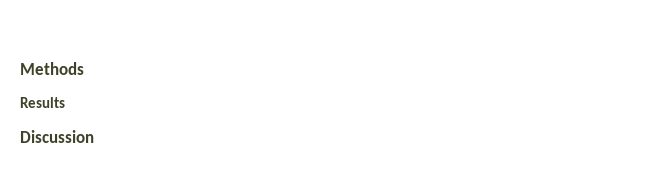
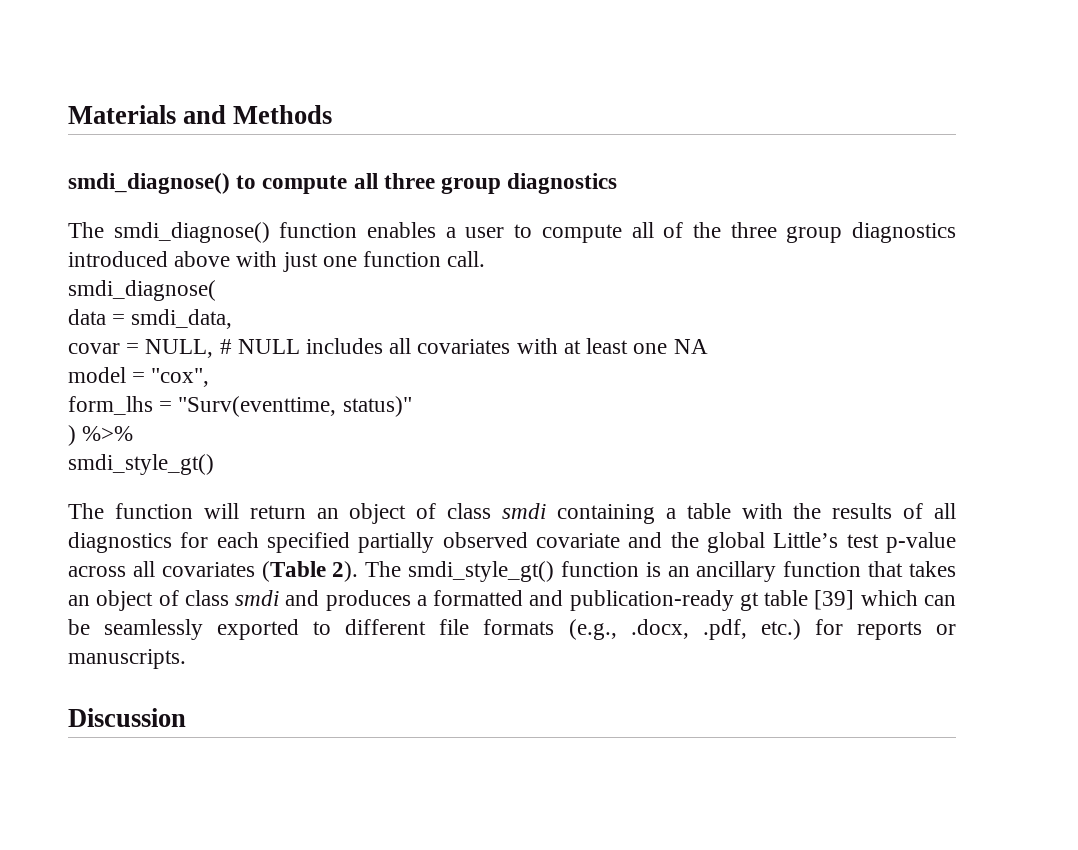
(20, 68) none -> [68,105,227,124] Materials and
[20,97,65,108] Results -> [68,173,618,194] [68,222,957,243] [68,251,486,272] [68,280,216,301] [68,309,233,329] [68,338,708,358] [68,367,210,387] [68,396,412,417] [68,425,134,446] [68,454,214,475] [68,503,956,524] [68,532,957,553] [68,561,956,582] [68,590,956,611] [68,619,957,640] [68,649,186,669] smdi_diagnose() to compute all three group diagnostics // The smdi_diagnose() function enables a user to compute all of the three group diagnostics introduced above with just one function call. // smdi_diagnose( // data = smdi_data, // covar = NULL, # NULL includes all covariates with at least one NA // model = "cox", // form_lhs = "Surv(eventtime, status)" // ) %>% // smdi_style_gt() // The function will return an object of class smdi containing a table with the results of all diagnostics for each specified partially observed covariate and the global Little’s test p-value across all covariates (Table 2). The smdi_style_gt() function is an ancillary function that takes an object of class smdi and produces a formatted and publication-ready gt table [39] which can be seamlessly exported to different file formats (e.g., .docx, .pdf, etc.) for reports or manuscripts.

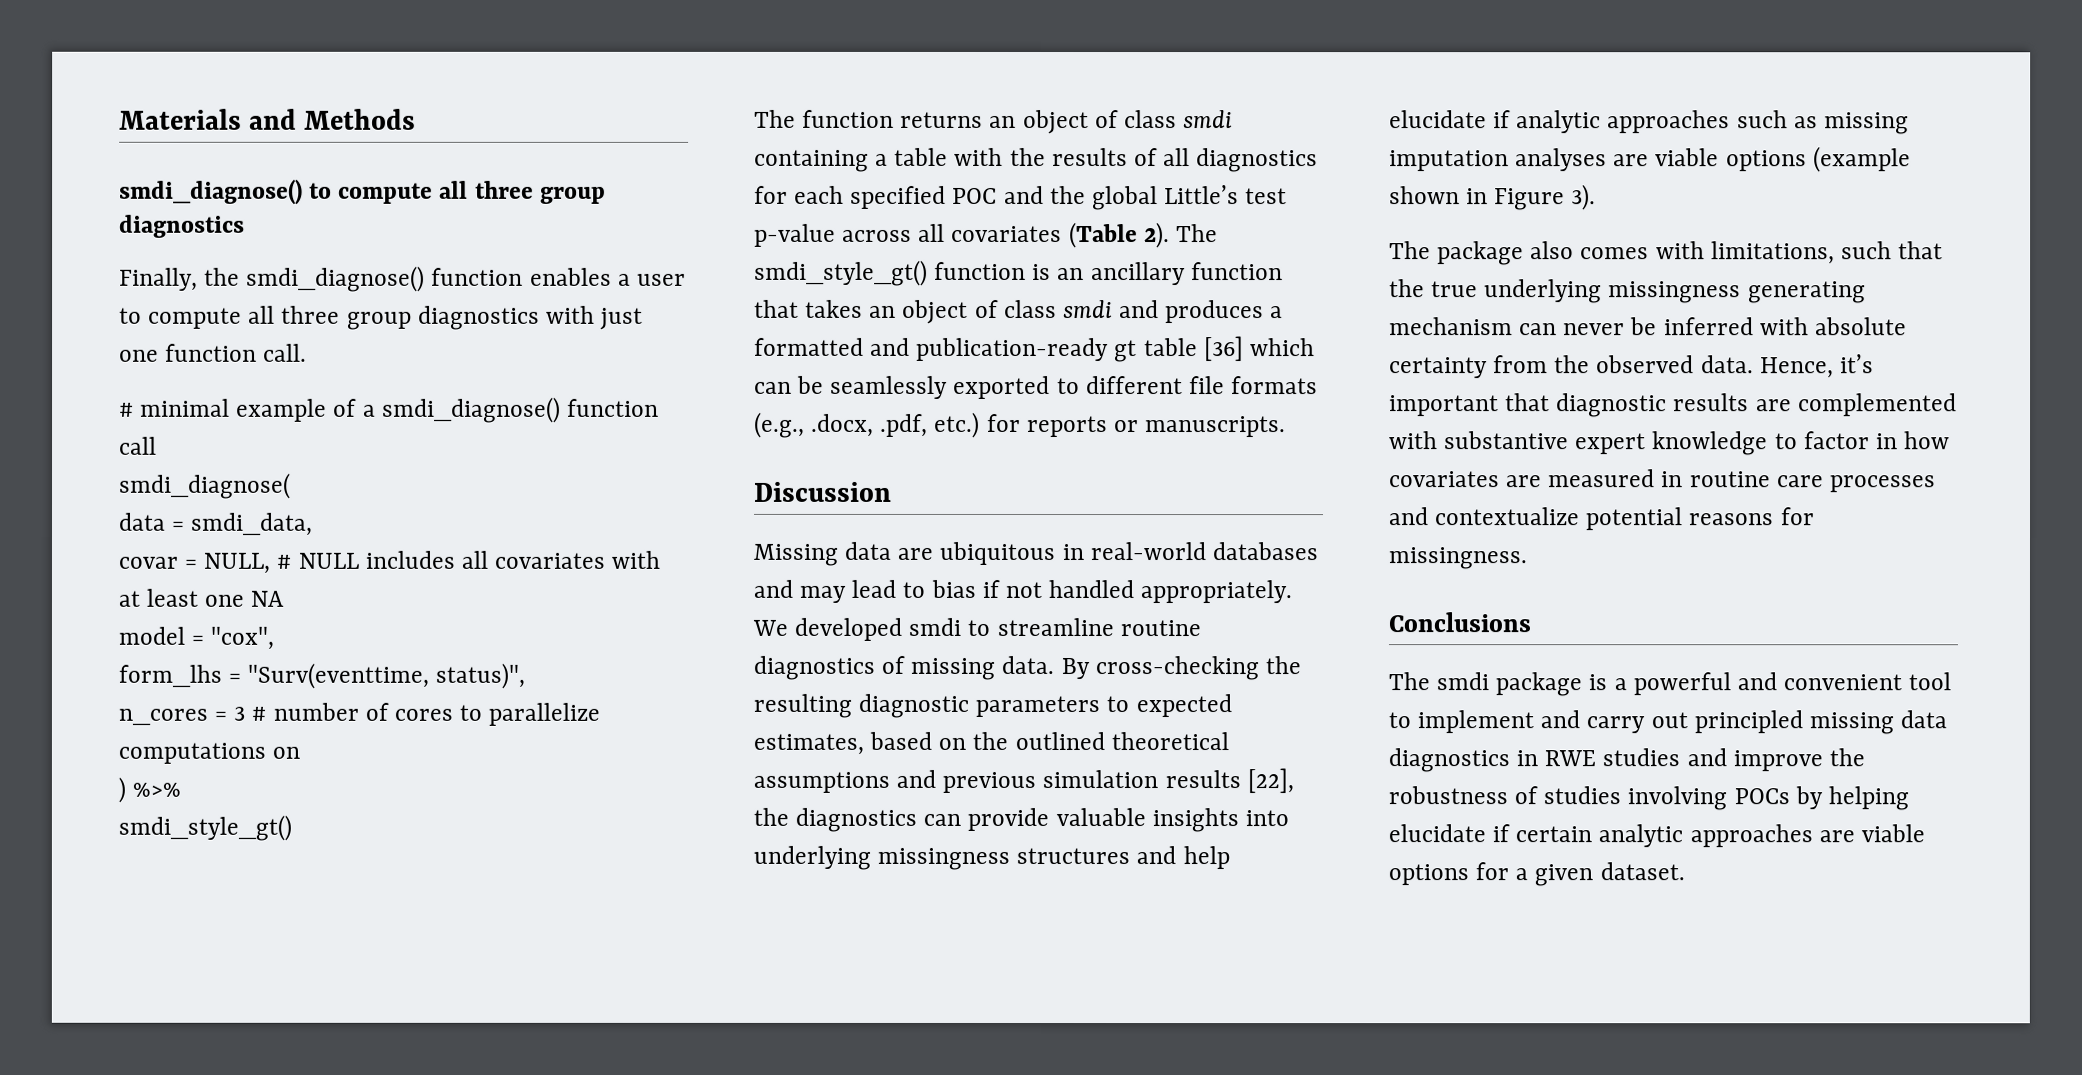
[68,222,104,238] The -> [119,267,241,291] Finally, the
[663,222,957,243] [68,251,231,267] of the three group diagnostics introduced above -> [281,305,540,330] three group diagnostics
(486, 259) none -> [119,396,659,423] [119,436,157,455] // # minimal example of a smdi_diagnose() function call
[342,396,412,417] status)" -> [435,662,526,689] [118,702,601,726] [118,742,301,764] status)", // n_cores = 3 # number of cores to parallelize computations on
[203,503,306,519] will return -> [900,111,984,128] returns
[358,532,620,553] partially observed covariate -> [952,187,998,204] POC
[814,590,855,610] [39] -> [1203,336,1244,362] [36]
(186, 717) none -> [753,541,1318,566] [753,579,1293,604] [752,617,1201,641] [753,655,1301,681] [753,693,1232,718] [753,731,1229,755] [753,768,1294,794] [753,807,1289,833] [753,845,1230,870] [1389,110,1909,135] [1389,146,1911,173] [1389,184,1597,211] [1389,241,1944,266] [1389,279,1866,304] [1389,317,1907,336] [1389,354,1874,379] [1389,393,1957,418] [1389,431,1951,456] [1389,469,1936,493] [1389,507,1815,531] [1388,547,1527,570] [1388,612,1531,633] [1388,672,1952,697] [1388,710,1948,735] [1388,748,1865,773] [1388,786,1909,811] [1388,824,1925,848] [1388,862,1685,887] // Missing data are ubiquitous in real-world databases and may lead to bias if not handled appropriately. We developed smdi to streamline routine diagnostics of missing data. By cross-checking the resulting diagnostic parameters to expected estimates, based on the outlined theoretical assumptions and previous simulation results [22], the diagnostics can provide valuable insights into underlying missingness structures and help elucidate if analytic approaches such as missing imputation analyses are viable options (example shown in Figure 3). // The package also comes with limitations, such that the true underlying missingness generating mechanism can never be inferred with absolute certainty from the observed data. Hence, it’s important that diagnostic results are complemented with substantive expert knowledge to factor in how covariates are measured in routine care processes and contextualize potential reasons for missingness. // Conclusions // The smdi package is a powerful and convenient tool to implement and carry out principled missing data diagnostics in RWE studies and improve the robustness of studies involving POCs by helping elucidate if certain analytic approaches are viable options for a given dataset.

